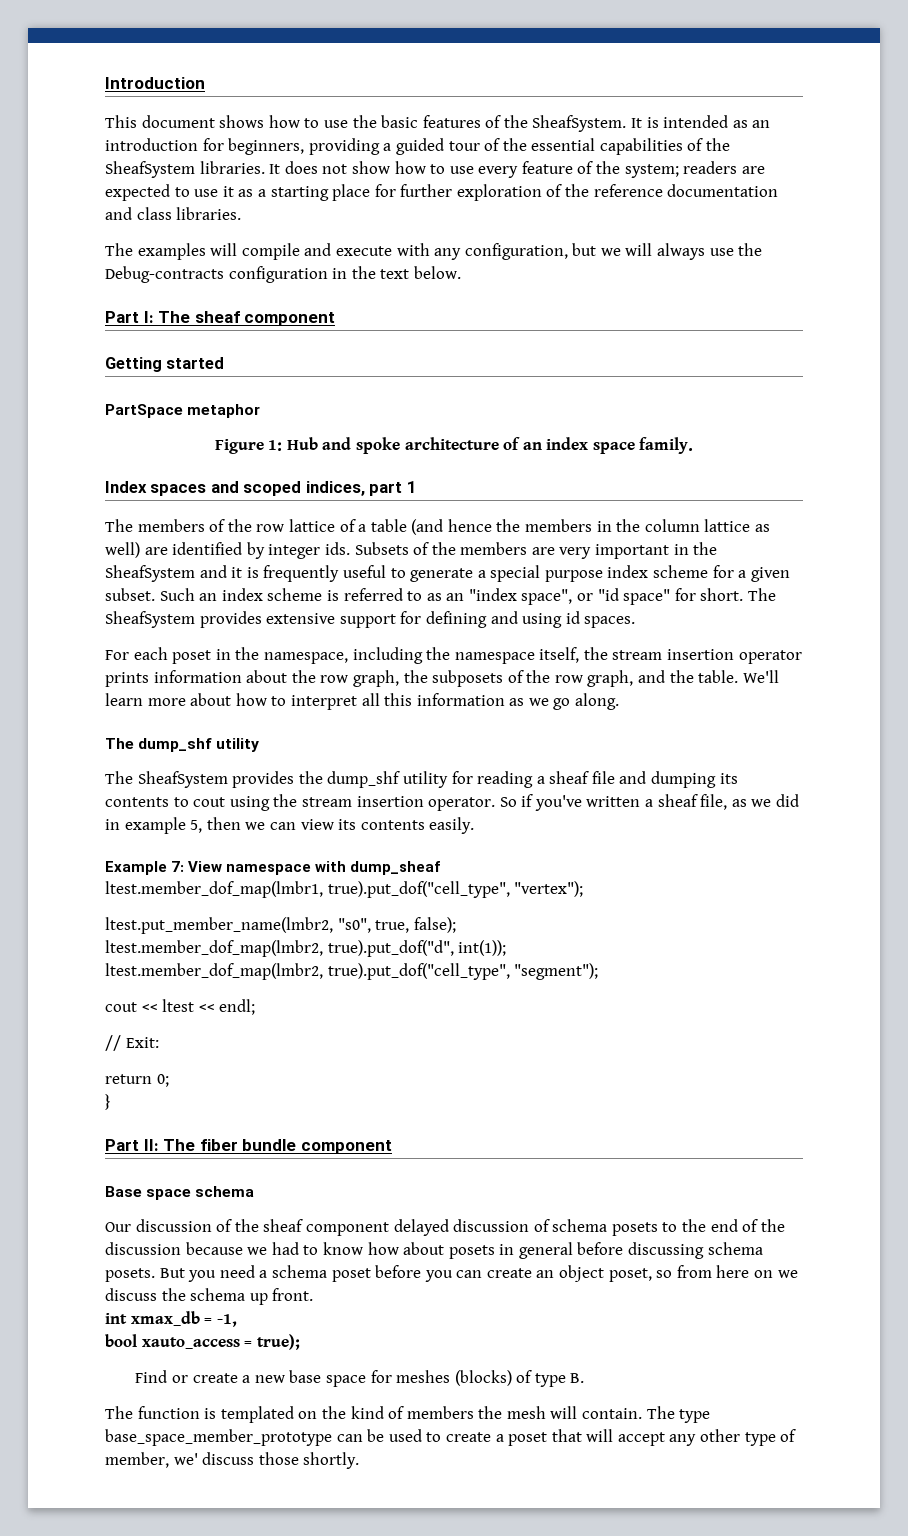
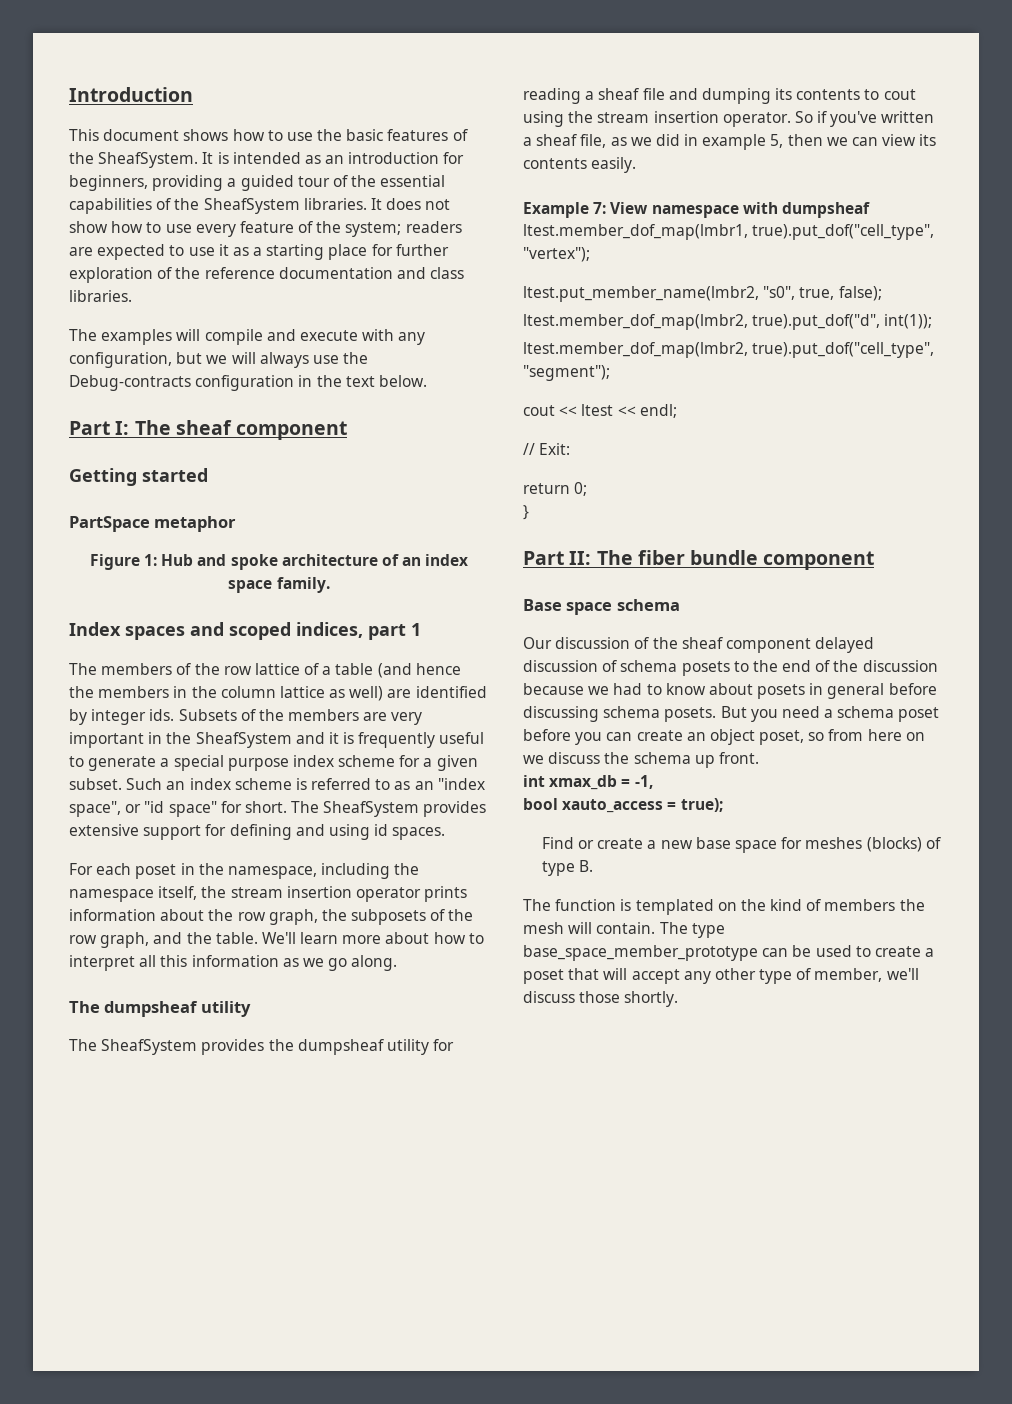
[138,738,213,752] dump_shf -> [104,1001,199,1017] dumpsheaf
[327,771,401,788] dump_shf -> [297,1039,384,1055] dumpsheaf
[350,861,442,875] dump_sheaf -> [781,202,870,218] dumpsheaf
[367,1242,399,1255] how -> (706, 689) none
[173,1453,198,1465] we' -> [886,968,919,980] we'll

